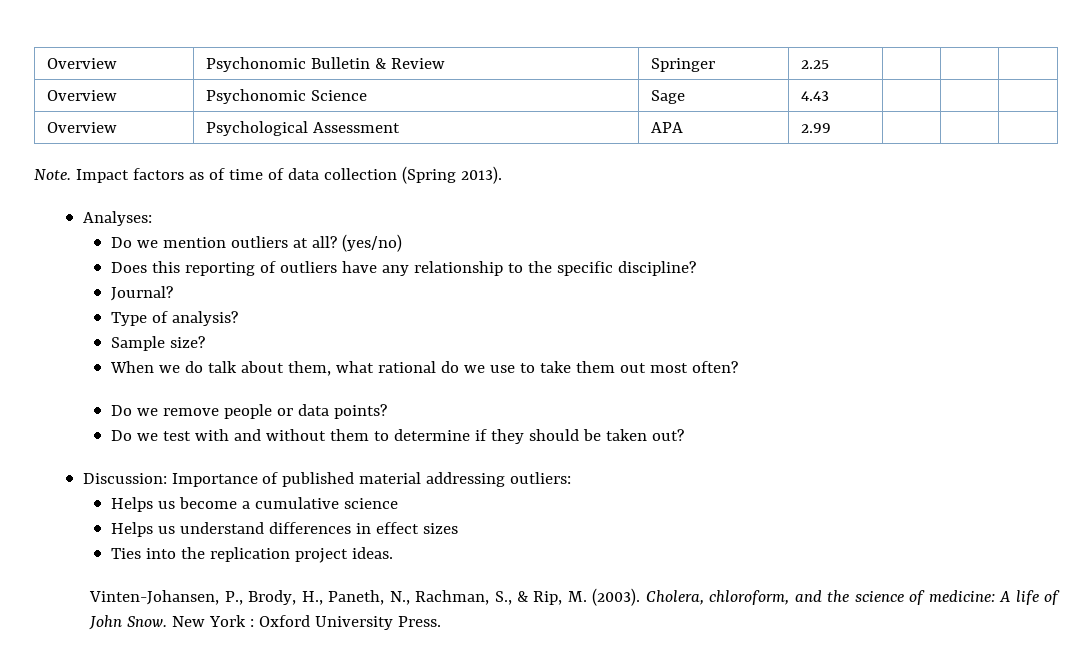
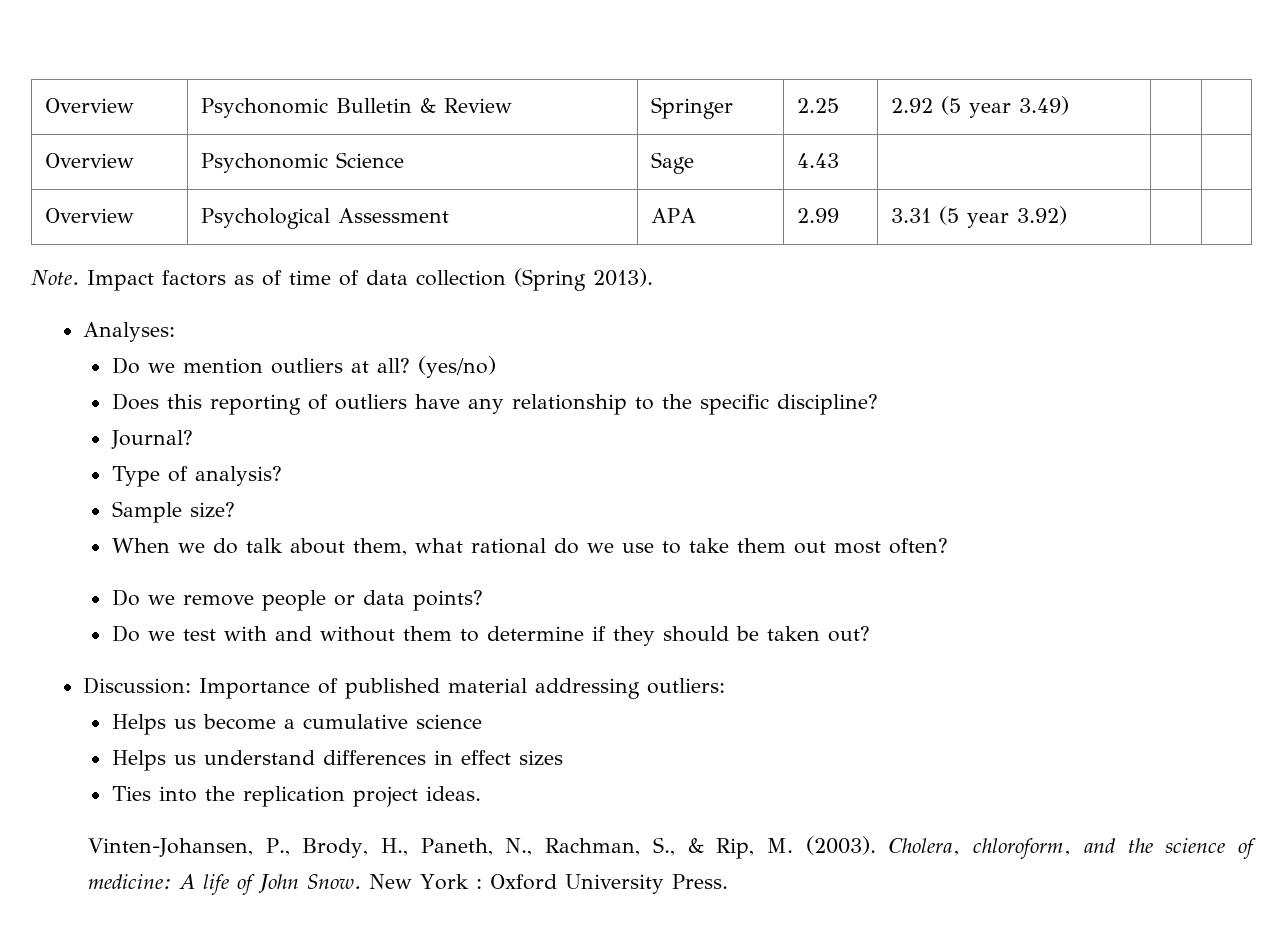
(830, 64) none -> [890,96,1069,118] 2.92 (5 year 3.49)
(832, 128) none -> [890,206,1067,228] 3.31 (5 year 3.92)

